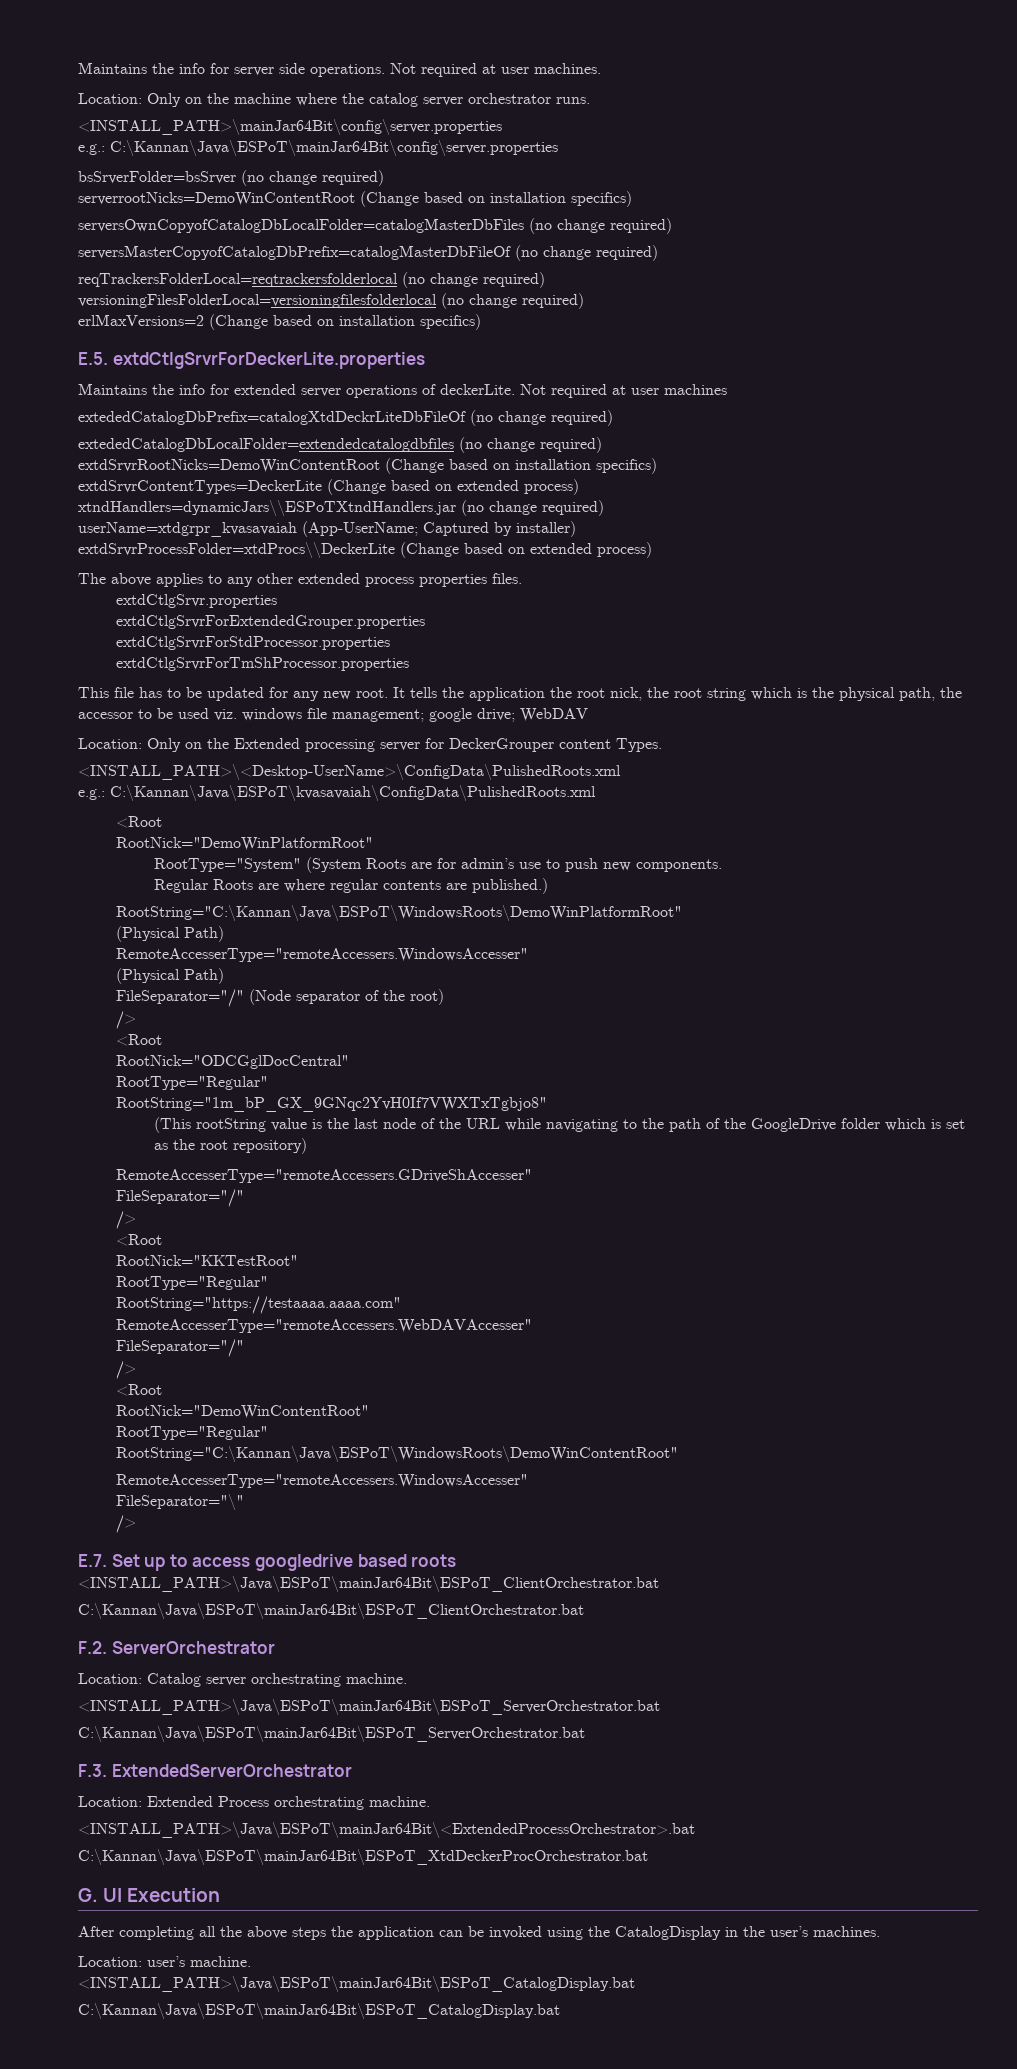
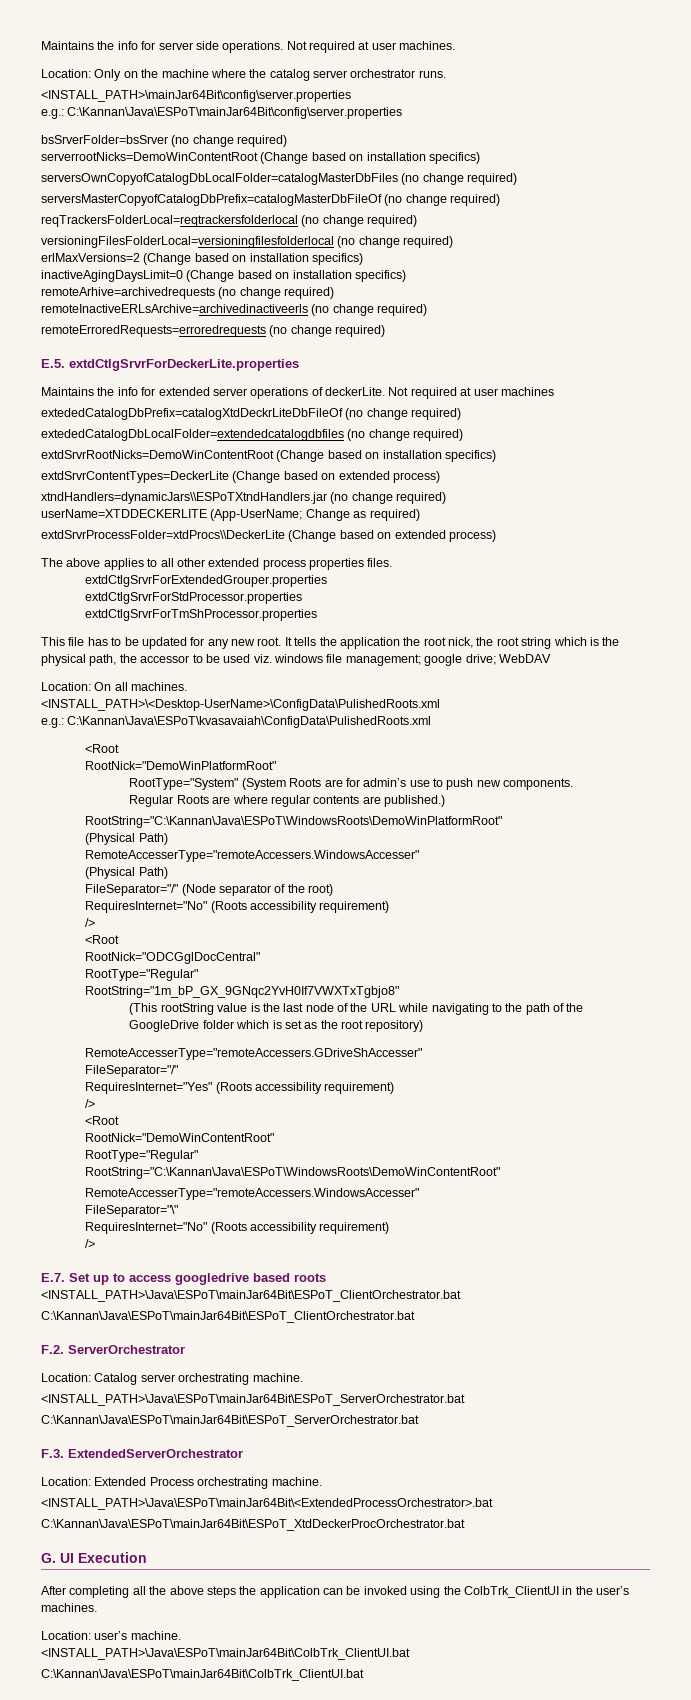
(481, 322) none -> [41,270,406,282] [41,287,335,299] [41,304,428,316] [41,325,386,337] // inactiveAgingDaysLimit=0 (Change based on installation specifics) // remoteArhive=archivedrequests (no change required) // remoteInactiveERLsArchive=archivedinactiveerls (no change required) // remoteErroredRequests=erroredrequests (no change required)
[78,521,576,537] userName=xtdgrpr_kvasavaiah (App-UserName; Captured by installer) -> [41,509,420,521] userName=XTDDECKERLITE (App-UserName; Change as required)
[227,577,253,587] any -> [160,558,174,567] all
[115,594,277,608] // extdCtlgSrvr.properties -> (393, 562) none
[147,738,662,752] Only on the Extended processing server for DeckerGrouper content Types. -> [94,682,188,691] On all machines.
(444, 997) none -> [85,901,390,913] // RequiresInternet="No" (Roots accessibility requirement)
[115,1211,136,1229] [115,1234,162,1246] [115,1255,298,1266] [115,1276,268,1290] [115,1296,401,1314] [115,1319,532,1333] [115,1339,244,1357] /> // <Root // RootNick="KKTestRoot" // RootType="Regular" // RootString="https://testaaaa.aaaa.com" // RemoteAccesserType="remoteAccessers.WebDAVAccesser" // FileSeparator="/" -> [85,1082,395,1094] RequiresInternet="Yes" (Roots accessibility requirement)
(244, 1502) none -> [85,1222,390,1234] // RequiresInternet="No" (Roots accessibility requirement)
[615,1926,721,1940] CatalogDisplay -> [463,1586,559,1598] ColbTrk_ClientUI
[78,1976,635,1992] [78,2003,560,2019] <INSTALL_PATH>\Java\ESPoT\mainJar64Bit\ESPoT_CatalogDisplay.bat // C:\Kannan\Java\ESPoT\mainJar64Bit\ESPoT_CatalogDisplay.bat -> [41,1648,410,1660] [41,1669,364,1681] <INSTALL_PATH>\Java\ESPoT\mainJar64Bit\ColbTrk_ClientUI.bat // C:\Kannan\Java\ESPoT\mainJar64Bit\ColbTrk_ClientUI.bat

